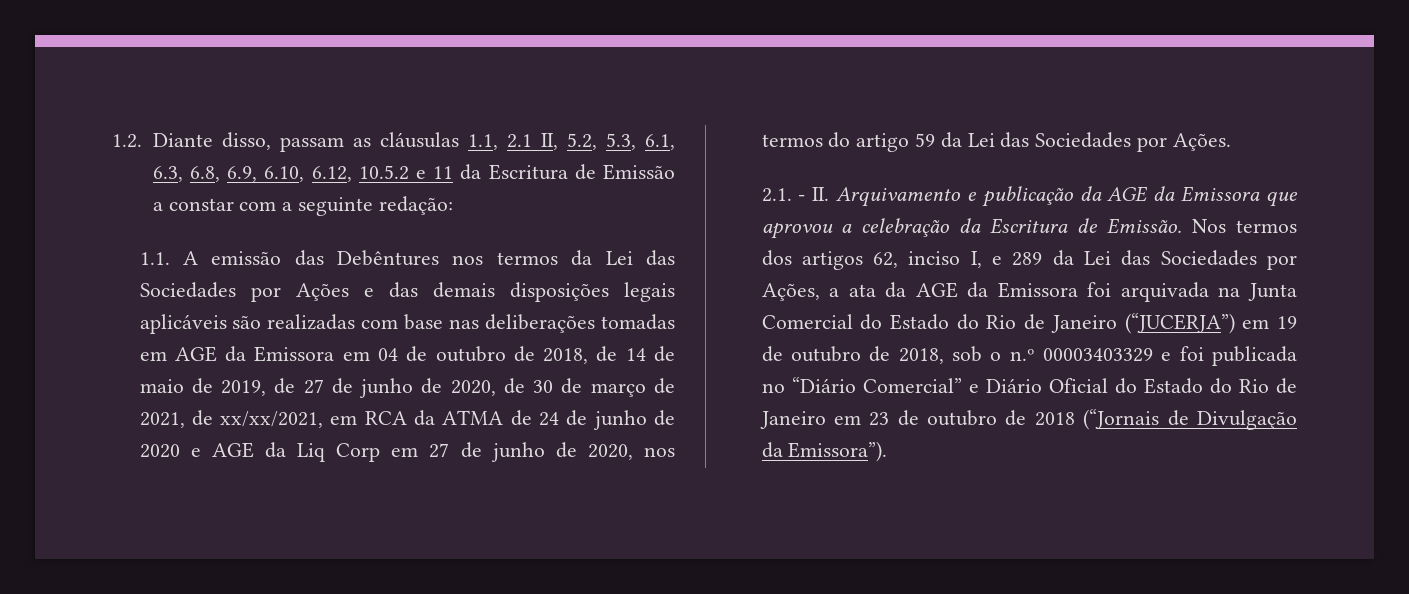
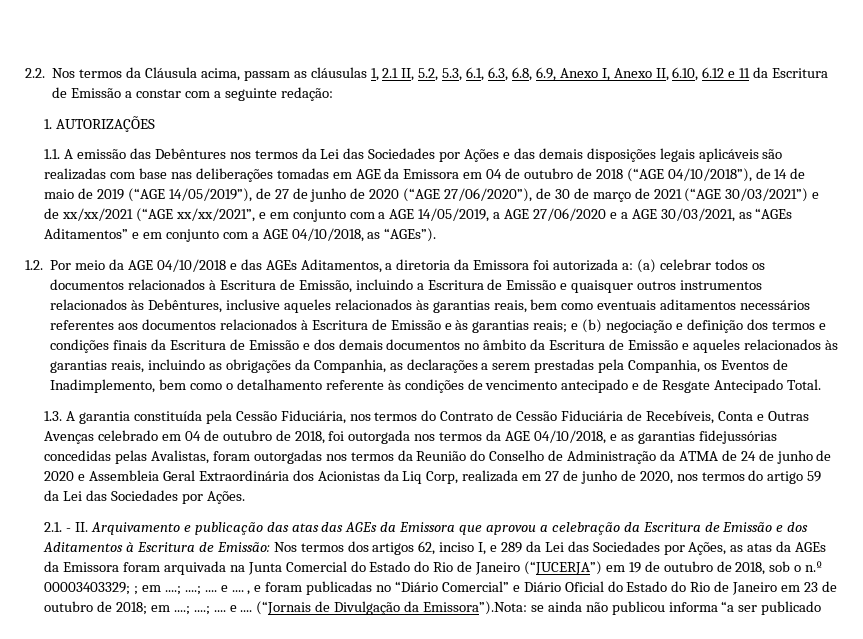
[112,132,271,150] 1.2. Diante disso, -> [25,67,240,81] 2.2. Nos termos da Cláusula acima,
[467,134,498,150] 1.1, -> [370,68,379,81] 1,
[264,165,409,182] 6.10, 6.12, 10.5.2 -> [559,67,725,81] Anexo I, Anexo II, 6.10, 6.12
(453, 205) none -> [44,116,156,132] // 1. AUTORIZAÇÕES
[543,348,589,364] 2018, -> [595,168,752,182] 2018 (“AGE 04/10/2018”),
[221,380,267,396] 2019, -> [96,188,252,202] 2019 (“AGE 14/05/2019”),
[450,380,496,396] 2020, -> [369,188,533,202] 2020 (“AGE 27/06/2020”),
[139,410,407,428] 2021, de xx/xx/2021, em RCA -> [653,188,820,202] [44,208,793,222] [44,228,437,242] [25,259,765,273] [50,279,763,293] [50,299,811,313] [50,319,826,333] [50,339,838,353] [50,359,788,373] [50,379,821,393] [44,410,809,424] [44,430,777,444] [44,450,657,464] 2021 (“AGE 30/03/2021”) e de xx/xx/2021 (“AGE xx/xx/2021”, e em conjunto com a AGE 14/05/2019, a AGE 27/06/2020 e a AGE 30/03/2021, as “AGEs Aditamentos” e em conjunto com a AGE 04/10/2018, as “AGEs”). // 1.2. Por meio da AGE 04/10/2018 e das AGEs Aditamentos, a diretoria da Emissora foi autorizada a: (a) celebrar todos os documentos relacionados à Escritura de Emissão, incluindo a Escritura de Emissão e quaisquer outros instrumentos relacionados às Debêntures, inclusive aqueles relacionados às garantias reais, bem como eventuais aditamentos necessários referentes aos documentos relacionados à Escritura de Emissão e às garantias reais; e (b) negociação e definição dos termos e condições finais da Escritura de Emissão e dos demais documentos no âmbito da Escritura de Emissão e aqueles relacionados às garantias reais, incluindo as obrigações da Companhia, as declarações a serem prestadas pela Companhia, os Eventos de Inadimplemento, bem como o detalhamento referente às condições de vencimento antecipado e de Resgate Antecipado Total. // 1.3. A garantia constituída pela Cessão Fiduciária, nos termos do Contrato de Cessão Fiduciária de Recebíveis, Conta e Outras Avenças celebrado em 04 de outubro de 2018, foi outorgada nos termos da AGE 04/10/2018, e as garantias fidejussórias concedidas pelas Avalistas, foram outorgadas nos termos da Reunião do Conselho de Administração
[211,442,381,462] AGE da Liq Corp -> [88,470,519,484] Assembleia Geral Extraordinária dos Acionistas da Liq Corp, realizada
[1079,186,1148,202] da AGE -> [266,522,378,532] das atas das AGEs
[1107,218,1183,234] Emissão. -> [722,522,809,532] [43,542,270,552] Emissão e dos Aditamentos à Escritura de Emissão:
[829,282,1112,298] a ata da AGE da Emissora foi -> [730,541,827,552] [44,561,160,572] as atas da AGEs da Emissora foram
[1042,346,1297,366] 00003403329 e foi publicada -> [44,581,373,595] 00003403329; ; em ....; ....; .... e .... , e foram publicadas
[1034,409,1297,430] [761,441,888,462] 2018 (“Jornais de Divulgação da Emissora”). -> [115,601,822,615] 2018; em ....; ....; .... e .... (“Jornais de Divulgação da Emissora”).Nota: se ainda não publicou informa “a ser publicado

